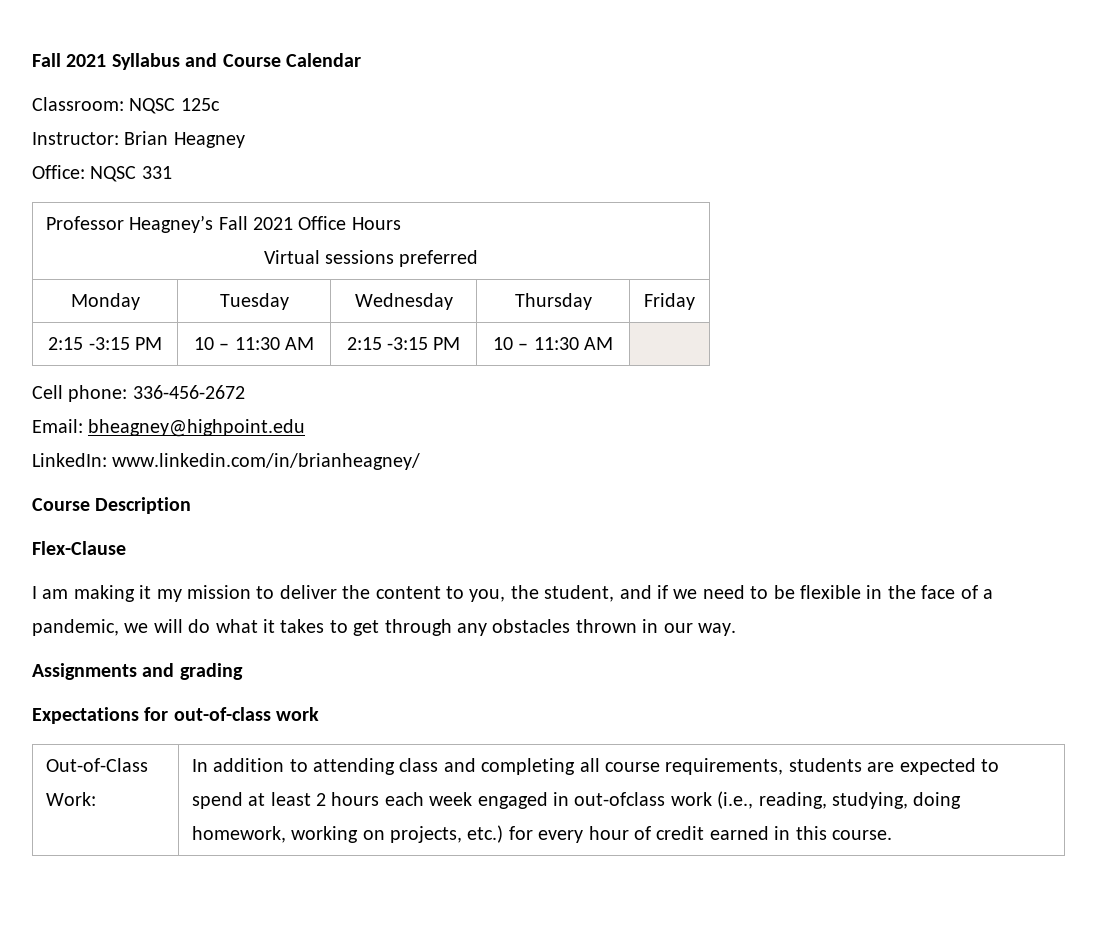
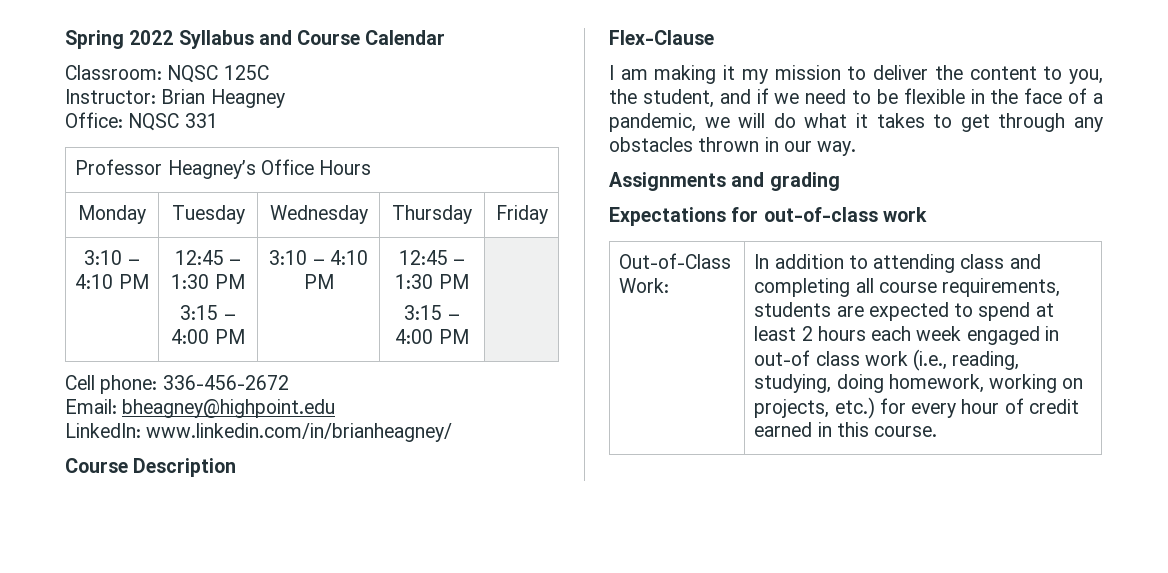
[32,53,107,67] Fall 2021 -> [65,30,174,49] Spring 2022
[180,98,220,111] 125c -> [223,65,269,80] 125C
[218,216,293,230] Fall 2021 -> (256, 169) none
[263,250,479,267] // Virtual sessions preferred -> (372, 167) none
[48,337,162,350] [193,337,315,350] [346,337,461,350] [492,337,614,350] 2:15 -3:15 PM | 10 – 11:30 AM | 2:15 -3:15 PM | 10 – 11:30 AM -> [84,250,140,265] [75,274,149,289] [174,250,242,265] [171,274,245,289] [180,305,236,320] [171,329,245,344] [269,250,368,265] [303,274,334,289] [398,250,466,265] [395,274,469,289] [404,305,460,320] [395,329,469,344] 3:10 – 4:10 PM | 12:45 – 1:30 PM // 3:15 – 4:00 PM | 3:10 – 4:10 PM | 12:45 – 1:30 PM // 3:15 – 4:00 PM
[574,792,666,806] out-ofclass -> [754,350,860,366] out-of class

